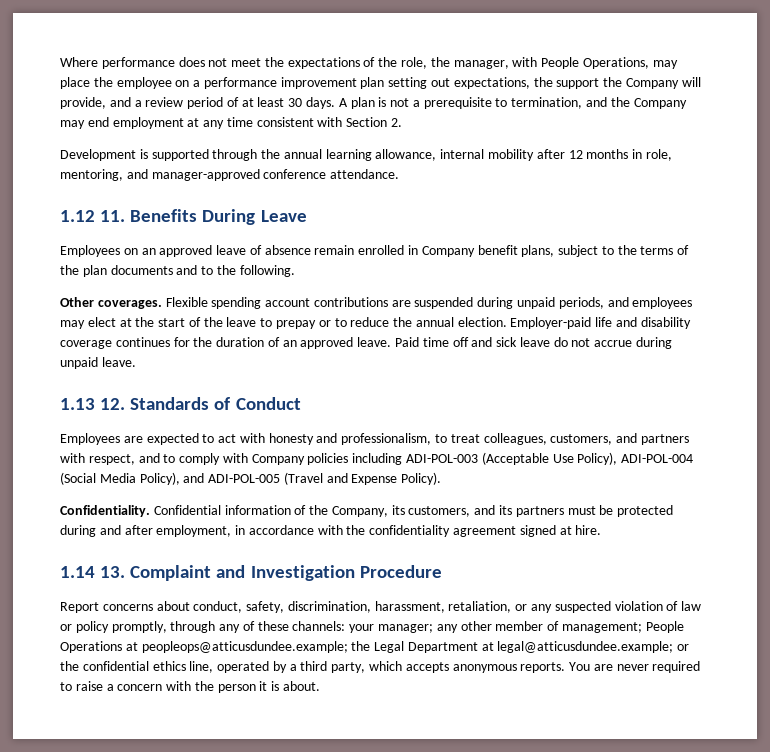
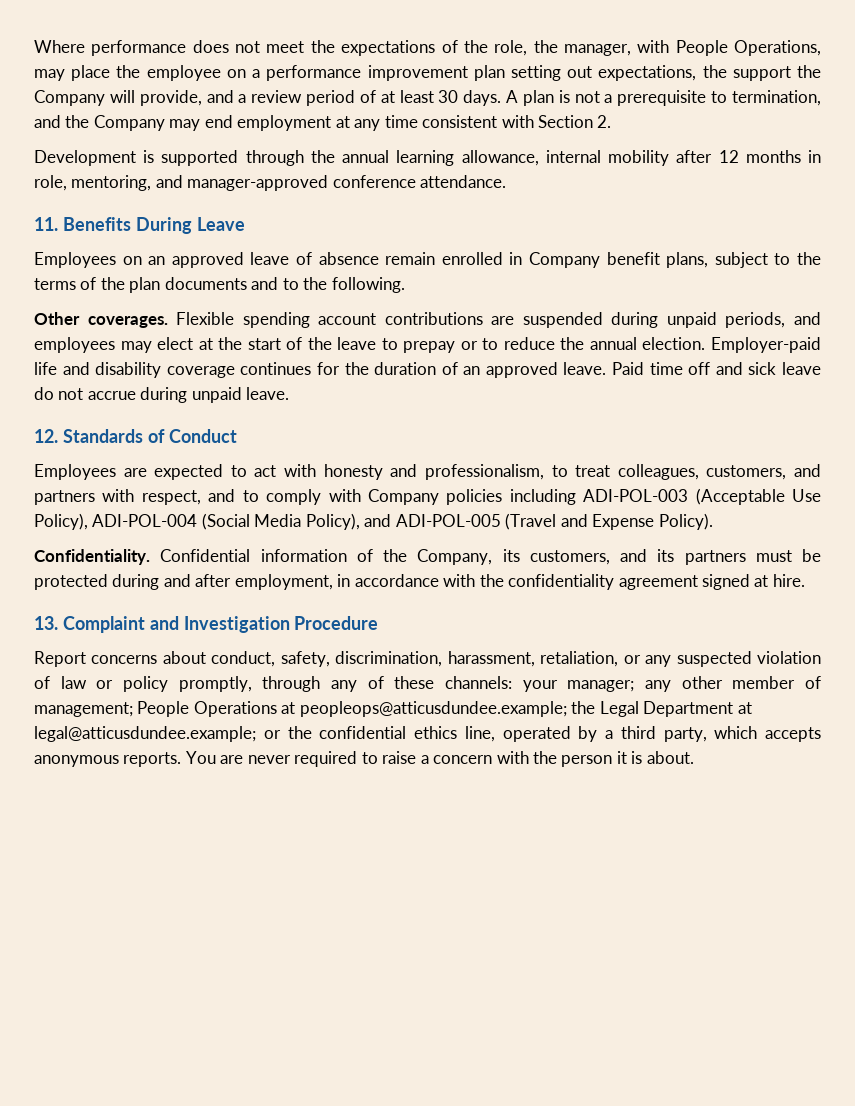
[60,210,95,222] 1.12 -> (507, 181) none
[60,398,95,410] 1.13 -> (290, 393) none
[60,566,95,578] 1.14 -> (805, 580) none

